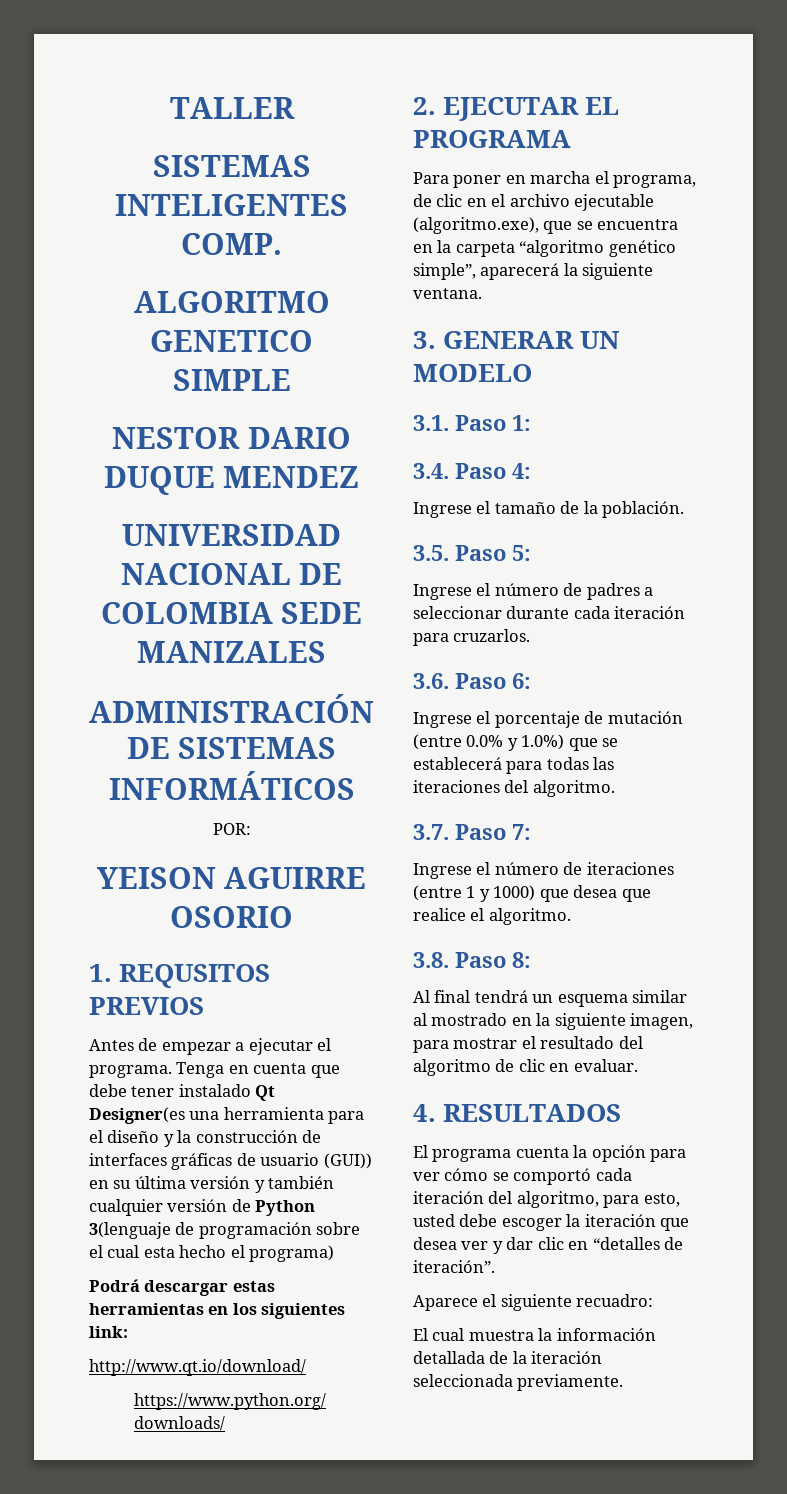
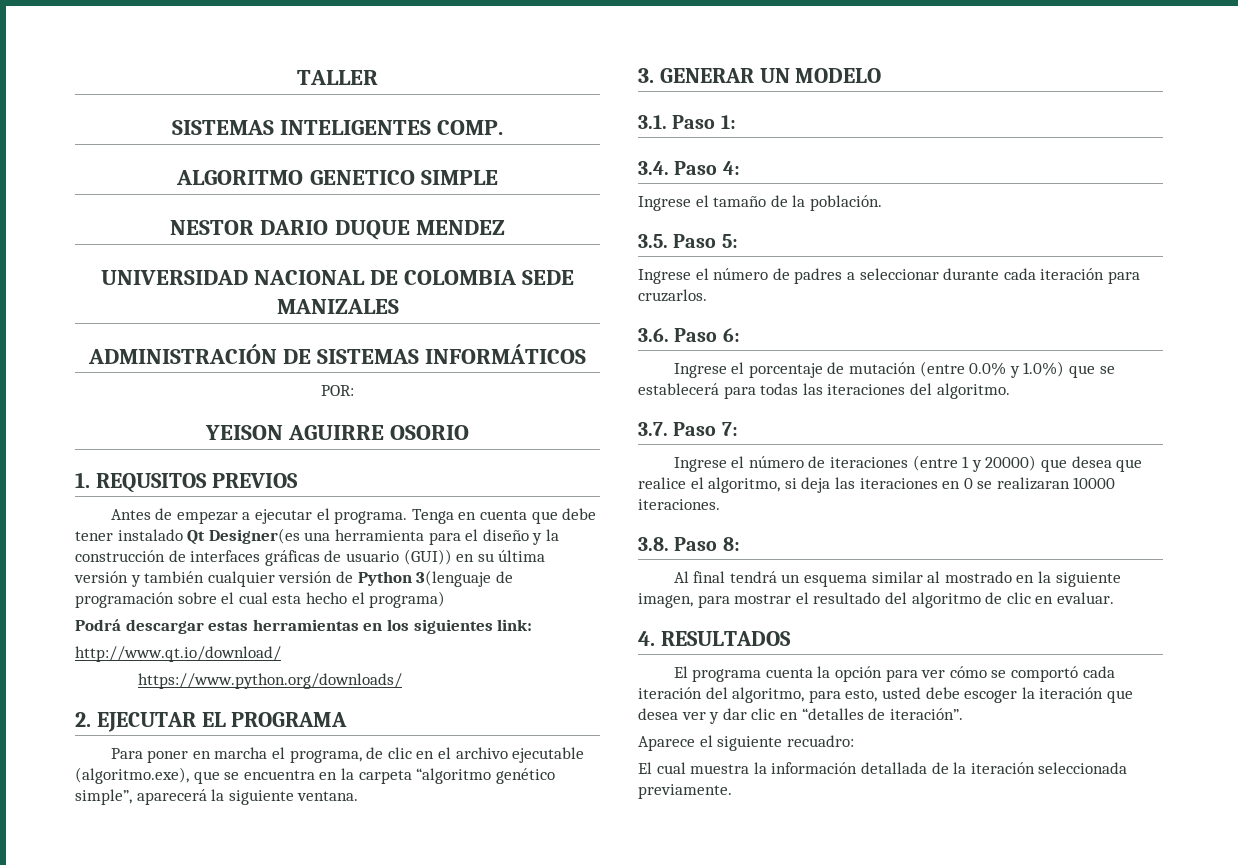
[493,885,536,901] 1000) -> [985,455,1037,471] 20000)
[488,908,571,925] algoritmo. -> [708,477,1116,493] [638,499,720,510] algoritmo, si deja las iteraciones en 0 se realizaran 10000 iteraciones.

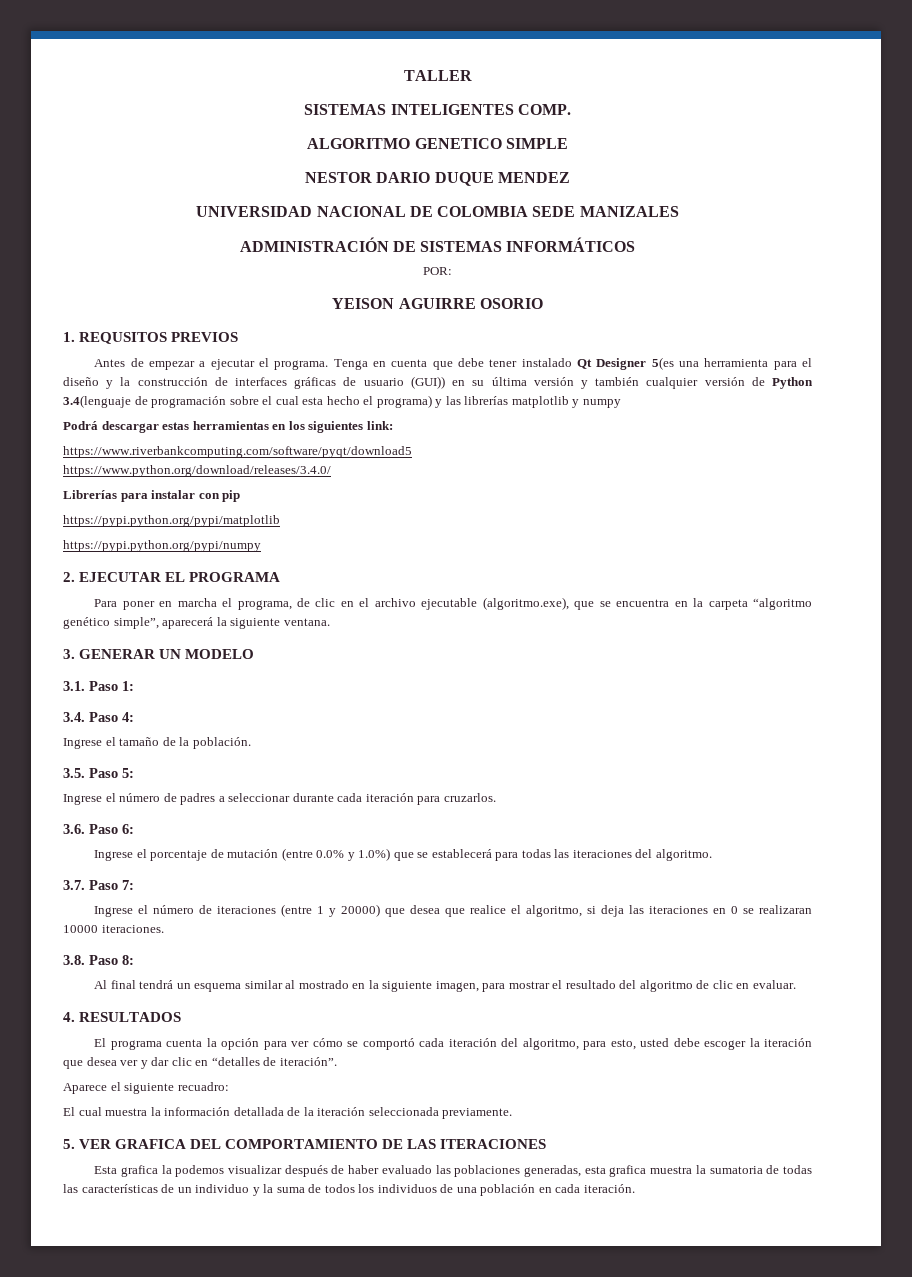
[208,528,300,544] Designer(es -> [596,357,674,370] Designer 5(es
[416,570,492,587] 3(lenguaje -> [63,395,131,408] 3.4(lenguaje
(446, 599) none -> [435,396,621,408] y las librerías matplotlib y numpy
[75,646,281,662] [137,673,402,689] http://www.qt.io/download/ // https://www.python.org/downloads/ -> [63,446,412,458] [63,465,331,477] [63,490,241,502] [63,515,280,527] [63,540,261,552] https://www.riverbankcomputing.com/software/pyqt/download5 // https://www.python.org/download/releases/3.4.0/ // Librerías para instalar con pip // https://pypi.python.org/pypi/matplotlib // https://pypi.python.org/pypi/numpy
(732, 791) none -> [63,1139,547,1149] [94,1165,813,1177] [63,1184,635,1196] // 5. VER GRAFICA DEL COMPORTAMIENTO DE LAS ITERACIONES // Esta grafica la podemos visualizar después de haber evaluado las poblaciones generadas, esta grafica muestra la sumatoria de todas las características de un individuo y la suma de todos los individuos de una población en cada iteración.

